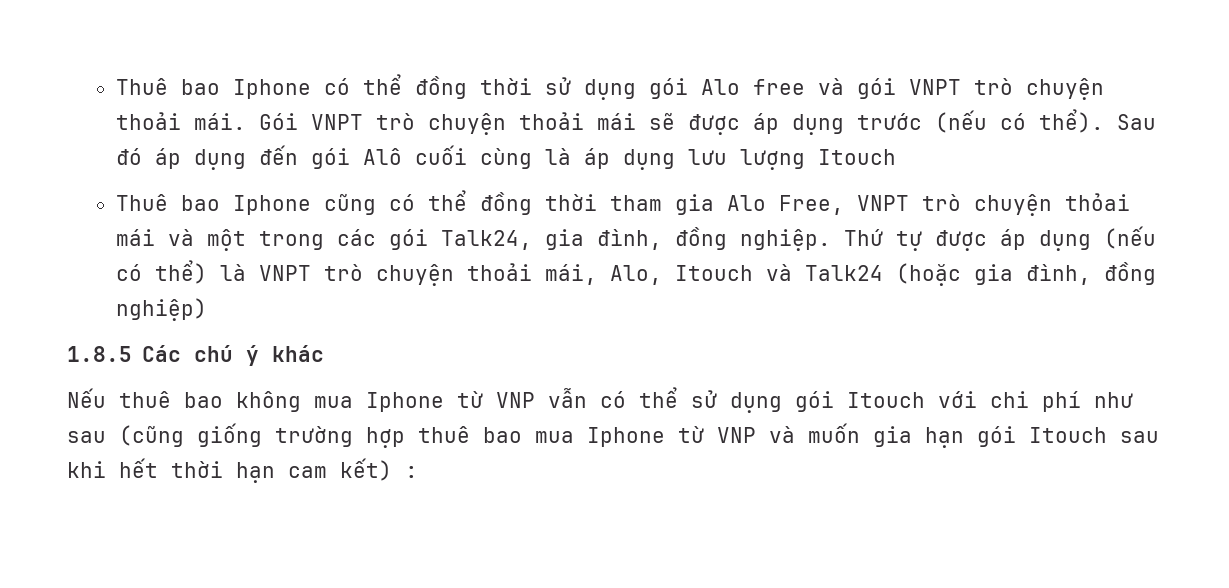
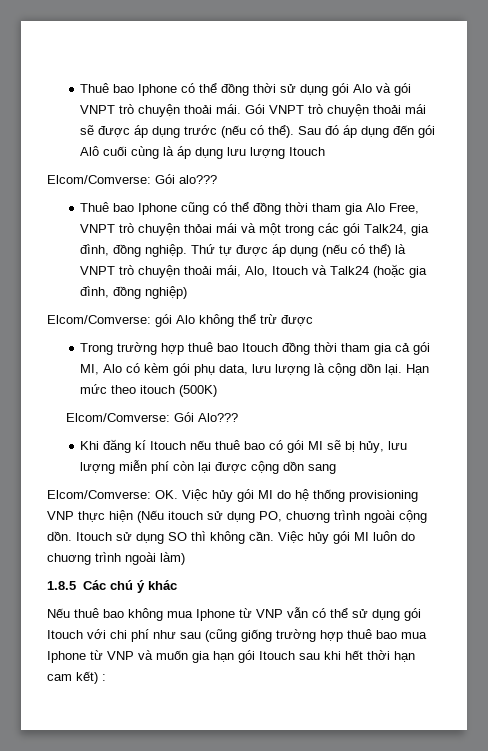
[752,79,805,95] free -> (373, 88) none
(896, 157) none -> [47,174,217,184] // Elcom/Comverse: Gói alo???
(207, 309) none -> [47,314,313,327] [80,342,431,355] [80,363,430,376] [80,384,218,397] [66,412,239,422] [80,439,408,453] [80,460,337,474] [47,489,418,502] [47,510,427,523] [47,531,415,544] [47,552,185,565] // Elcom/Comverse: gói Alo không thể trừ được // Trong trường hợp thuê bao Itouch đồng thời tham gia cả gói MI, Alo có kèm gói phụ data, lưu lượng là cộng dồn lại. Hạn mức theo itouch (500K) // Elcom/Comverse: Gói Alo??? // Khi đăng kí Itouch nếu thuê bao có gói MI sẽ bị hủy, lưu lượng miễn phí còn lại được cộng dồn sang // Elcom/Comverse: OK. Việc hủy gói MI do hệ thống provisioning VNP thực hiện (Nếu itouch sử dụng PO, chuơng trình ngoài cộng dồn. Itouch sử dụng SO thì không cần. Việc hủy gói MI luôn do chuơng trình ngoài làm)

